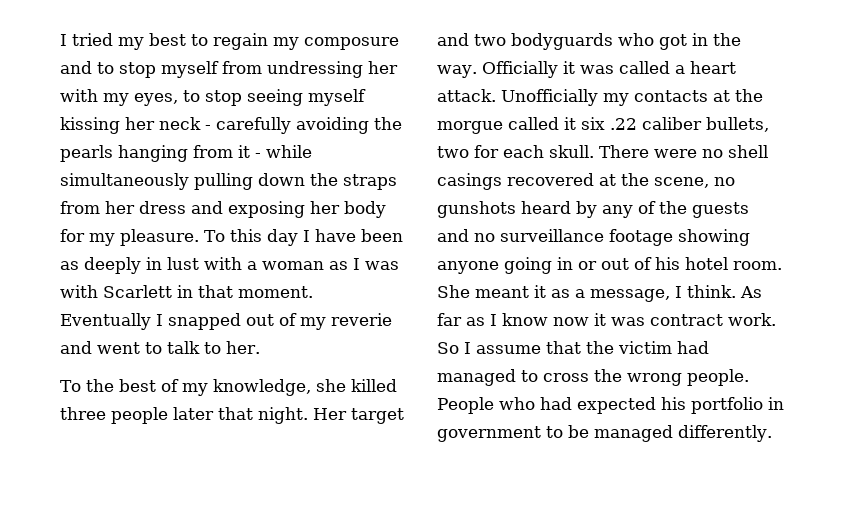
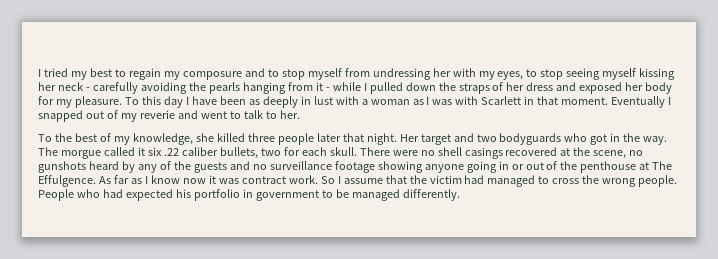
[60,173,253,190] simultaneously pulling -> [363,82,403,94] I pulled
[60,201,100,214] from -> [492,82,504,91] of
[228,201,305,218] exposing -> [579,82,623,94] exposed
[481,61,736,78] [437,89,763,106] Officially it was called a heart attack. Unofficially my contacts at the -> [38,147,58,156] The
[655,257,782,270] [437,285,736,302] his hotel room. She meant it as a message, I think. -> [560,161,673,173] [38,175,96,187] the penthouse at The Effulgence.

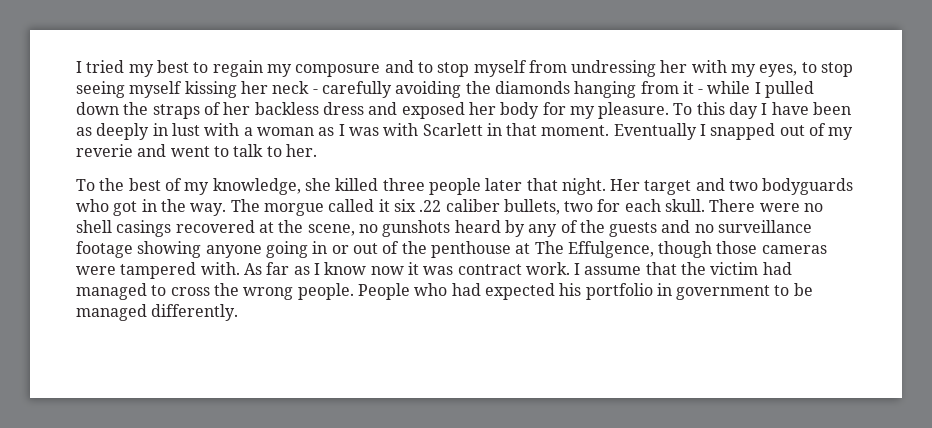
[208,82,240,94] pearls -> [494,81,570,94] diamonds
(525, 86) none -> [254,102,319,115] backless
[38,175,96,187] Effulgence. -> [567,241,827,258] [76,262,240,279] Effulgence, though those cameras were tampered with.
[320,176,335,184] So -> (570, 268) none

